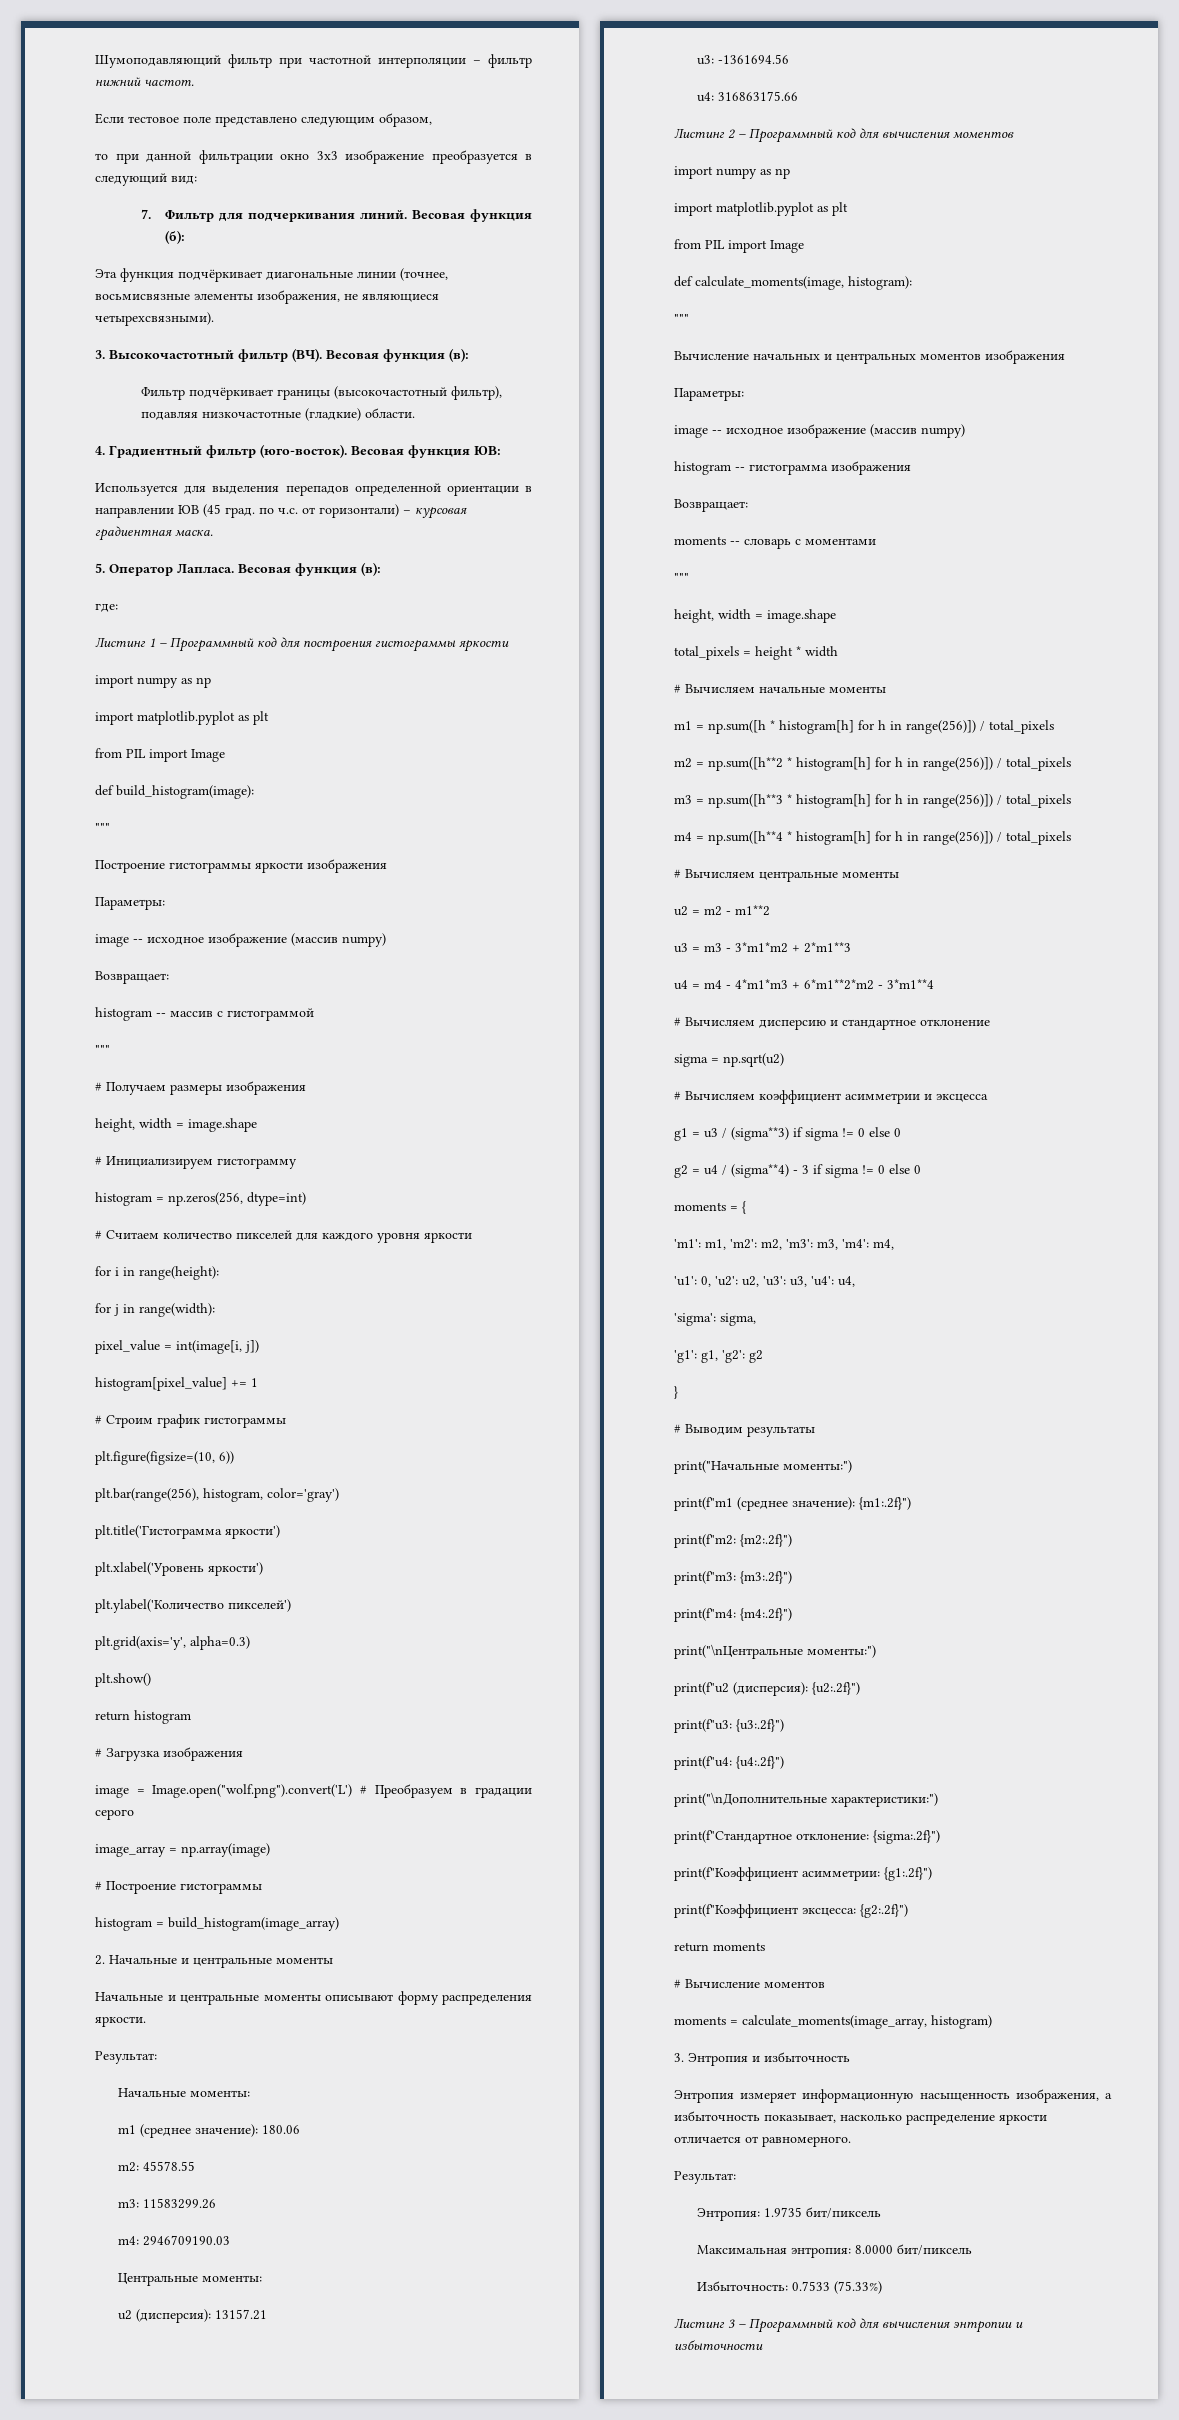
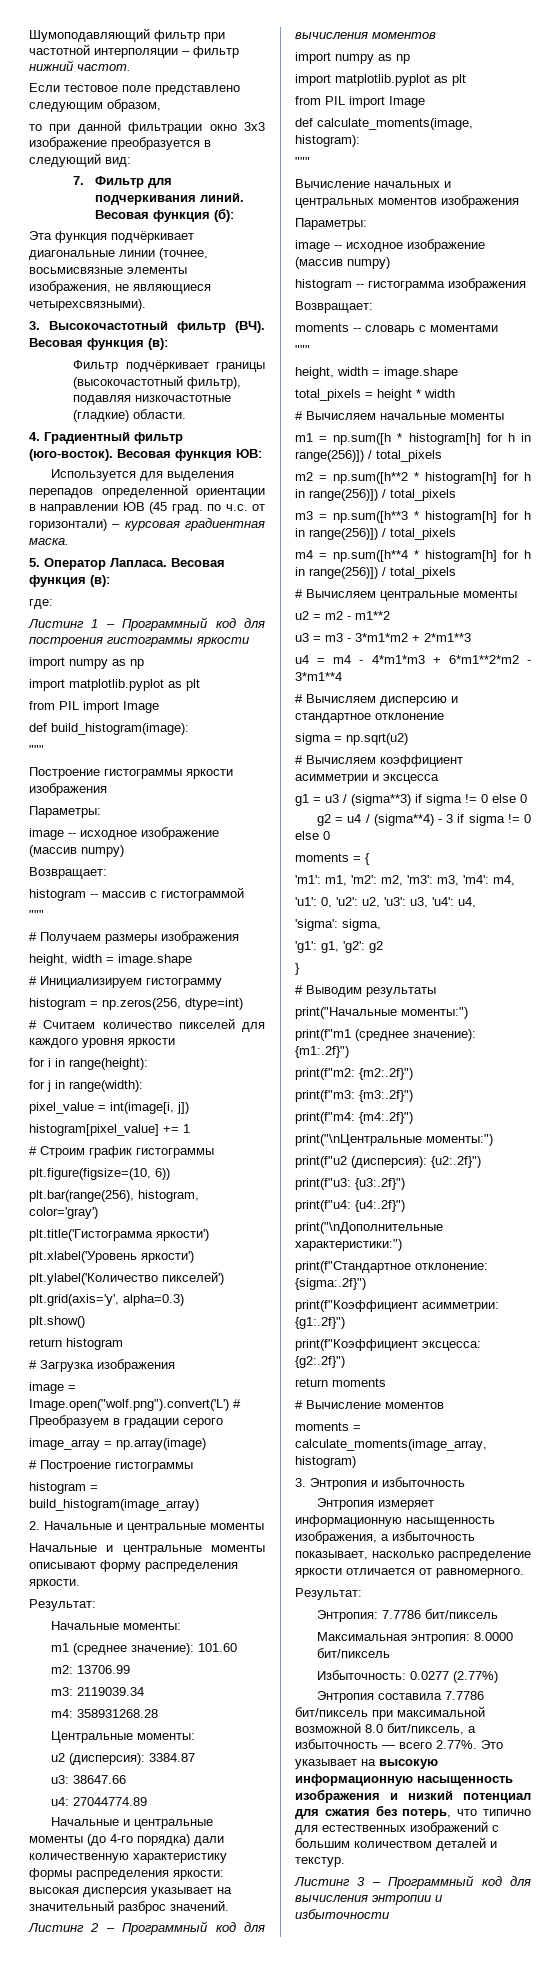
[262,2125,301,2134] 180.06 -> [198,1643,238,1652] 101.60
[143,2161,196,2171] 45578.55 -> [77,1665,131,1674] 13706.99
[143,2198,217,2209] 11583299.26 -> [77,1687,145,1696] 2119039.34
[143,2235,231,2246] 2946709190.03 -> [77,1709,159,1718] 358931268.28
[215,2309,268,2320] 13157.21 -> [149,1753,196,1762] 3384.87
[718,54,790,64] -1361694.56 -> [73,1775,127,1784] 38647.66
[718,91,799,101] 316863175.66 -> [73,1797,148,1806] [51,1817,214,1829] [29,1834,224,1846] [29,1853,227,1863] [29,1868,224,1880] [29,1887,232,1897] [29,1900,229,1914] 27044774.89 // Начальные и центральные моменты (до 4-го порядка) дали количественную характеристику формы распределения яркости: высокая дисперсия указывает на значительный разброс значений.
[764,2207,803,2217] 1.9735 -> [382,1610,422,1619] 7.7786
[792,2281,883,2294] 0.7533 (75.33%) -> [410,1671,499,1683] [317,1691,485,1703] [295,1706,485,1720] [295,1722,476,1735] [295,1739,503,1749] [295,1759,438,1769] [295,1774,513,1786] [295,1789,531,1803] [295,1805,531,1819] [295,1821,499,1835] [295,1837,497,1851] [295,1857,345,1867] 0.0277 (2.77%) // Энтропия составила 7.7786 бит/пиксель при максимальной возможной 8.0 бит/пиксель, а избыточность — всего 2.77%. Это указывает на высокую информационную насыщенность изображения и низкий потенциал для сжатия без потерь, что типично для естественных изображений с большим количеством деталей и текстур.

